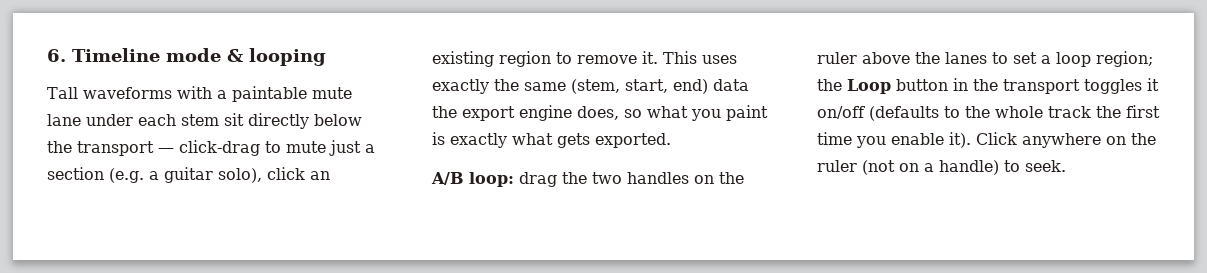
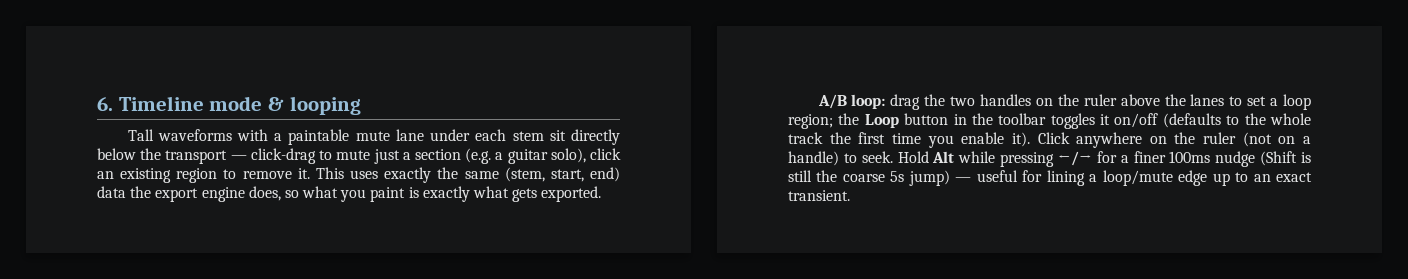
[1003,79,1080,94] transport -> [998,113,1047,125] toolbar
(1066, 166) none -> [897,151,1311,167] [788,170,1312,186] [788,190,850,201] Hold Alt while pressing ←/→ for a finer 100ms nudge (Shift is still the coarse 5s jump) — useful for lining a loop/mute edge up to an exact transient.

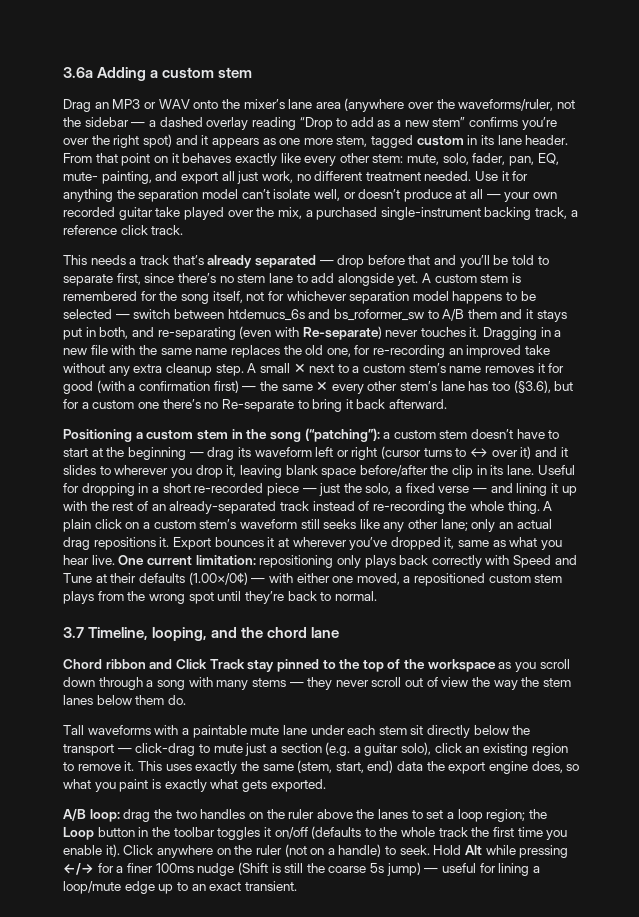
[97,96,361,115] 6. Timeline mode & looping -> [63,67,253,81] [63,98,576,112] [63,117,557,130] [63,134,569,148] [63,153,559,166] [63,171,529,184] [63,189,558,202] [63,207,578,220] [63,225,184,235] [63,255,549,268] [63,273,522,286] [63,291,536,304] [63,309,567,322] [63,326,562,340] [63,345,551,358] [63,363,565,376] [63,380,574,394] [63,399,448,412] [63,428,560,442] [63,446,568,460] [63,465,575,478] [63,483,577,496] [63,501,553,514] [63,519,552,532] [63,537,563,550] [63,555,577,568] [63,572,563,586] [63,591,377,604] [63,627,340,641] [63,659,570,672] [63,677,571,690] [63,695,186,705] 3.6a Adding a custom stem // Drag an MP3 or WAV onto the mixer’s lane area (anywhere over the waveforms/ruler, not the sidebar — a dashed overlay reading “Drop to add as a new stem” confirms you’re over the right spot) and it appears as one more stem, tagged custom in its lane header. From that point on it behaves exactly like every other stem: mute, solo, fader, pan, EQ, mute- painting, and export all just work, no different treatment needed. Use it for anything the separation model can’t isolate well, or doesn’t produce at all — your own recorded guitar take played over the mix, a purchased single-instrument backing track, a reference click track. // This needs a track that’s already separated — drop before that and you’ll be told to separate first, since there’s no stem lane to add alongside yet. A custom stem is remembered for the song itself, not for whichever separation model happens to be selected — switch between htdemucs_6s and bs_roformer_sw to A/B them and it stays put in both, and re-separating (even with Re-separate) never touches it. Dragging in a new file with the same name replaces the old one, for re-recording an improved take without any extra cleanup step. A small ✕ next to a custom stem’s name removes it for good (with a confirmation first) — the same ✕ every other stem’s lane has too (§3.6), but for a custom one there’s no Re-separate to bring it back afterward. // Positioning a custom stem in the song (“patching”): a custom stem doesn’t have to start at the beginning — drag its waveform left or right (cursor turns to ↔ over it) and it slides to wherever you drop it, leaving blank space before/after the clip in its lane. Useful for dropping in a short re-recorded piece — just the solo, a fixed verse — and lining it up with the rest of an already-separated track instead of re-recording the whole thing. A plain click on a custom stem’s waveform still seeks like any other lane; only an actual drag repositions it. Export bounces it at wherever you’ve dropped it, same as what you hear live. One current limitation: repositioning only plays back correctly with Speed and Tune at their defaults (1.00×/0¢) — with either one moved, a repositioned custom stem plays from the wrong spot until they’re back to normal. // 3.7 Timeline, looping, and the chord lane // Chord ribbon and Click Track stay pinned to the top of the workspace as you scroll down through a song with many stems — they never scroll out of view the way the stem lanes below them do.

